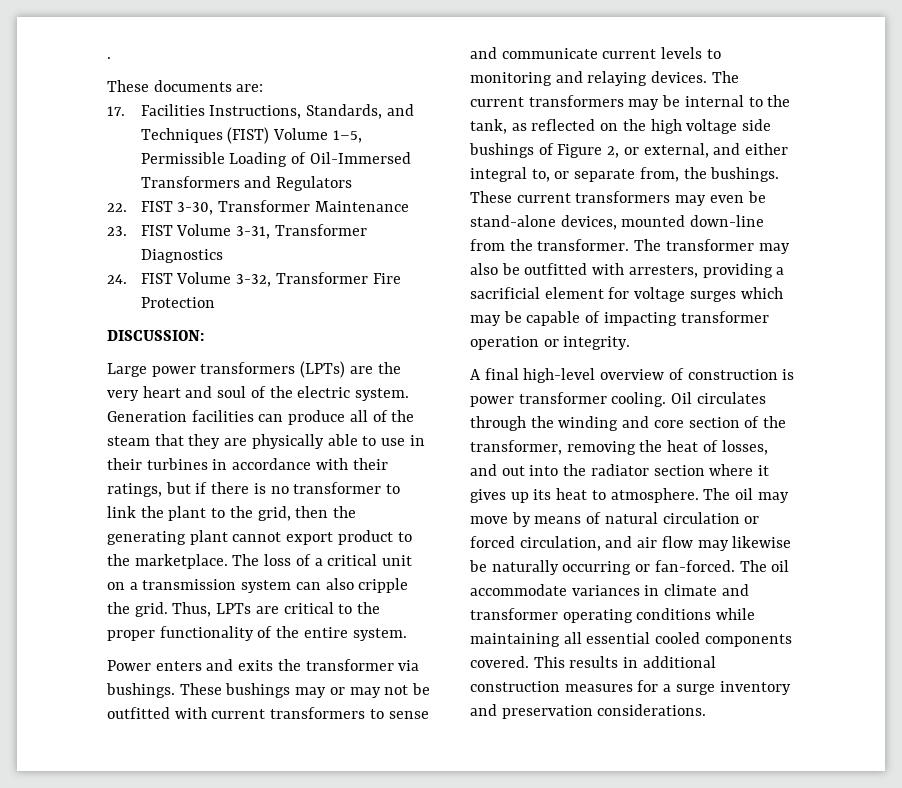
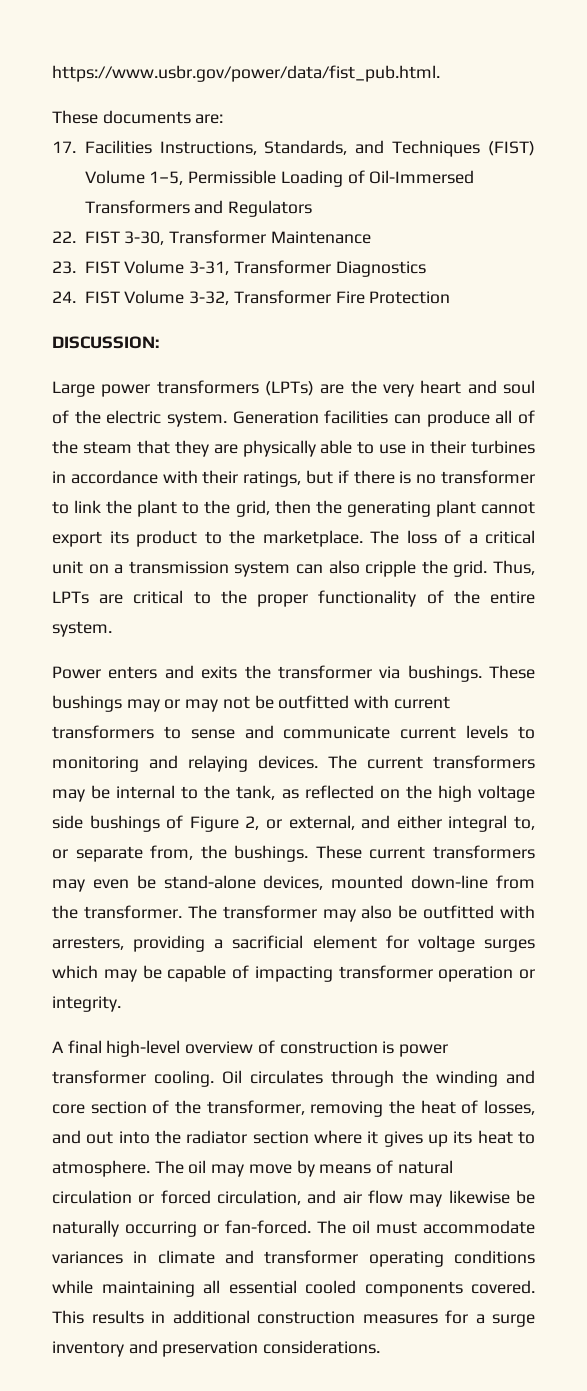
[107,57,111,59] . -> [52,65,440,82] https://www.usbr.gov/power/data/fist_pub.html.
(334, 538) none -> [109,531,129,544] its
(790, 566) none -> [376,1221,417,1234] must

